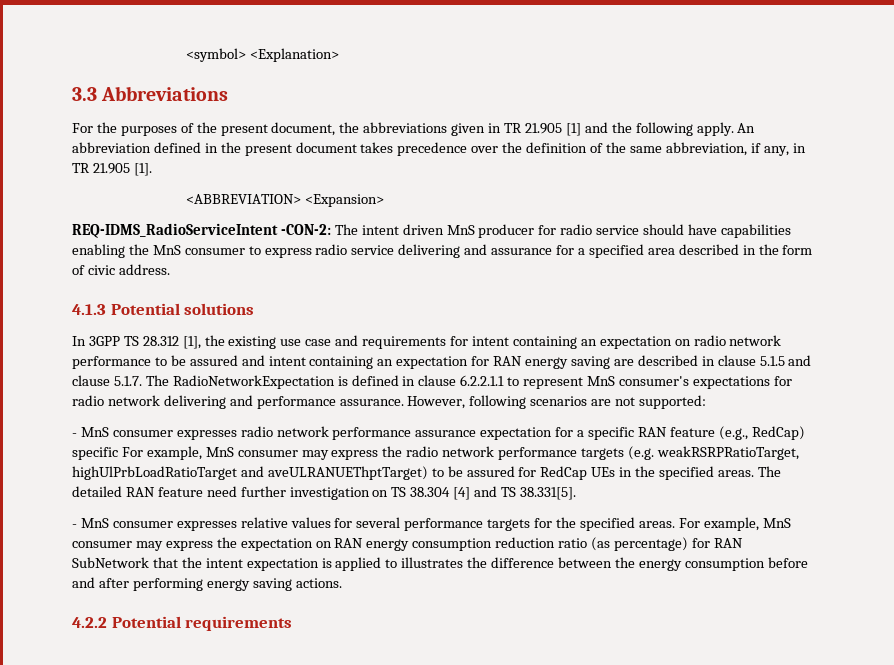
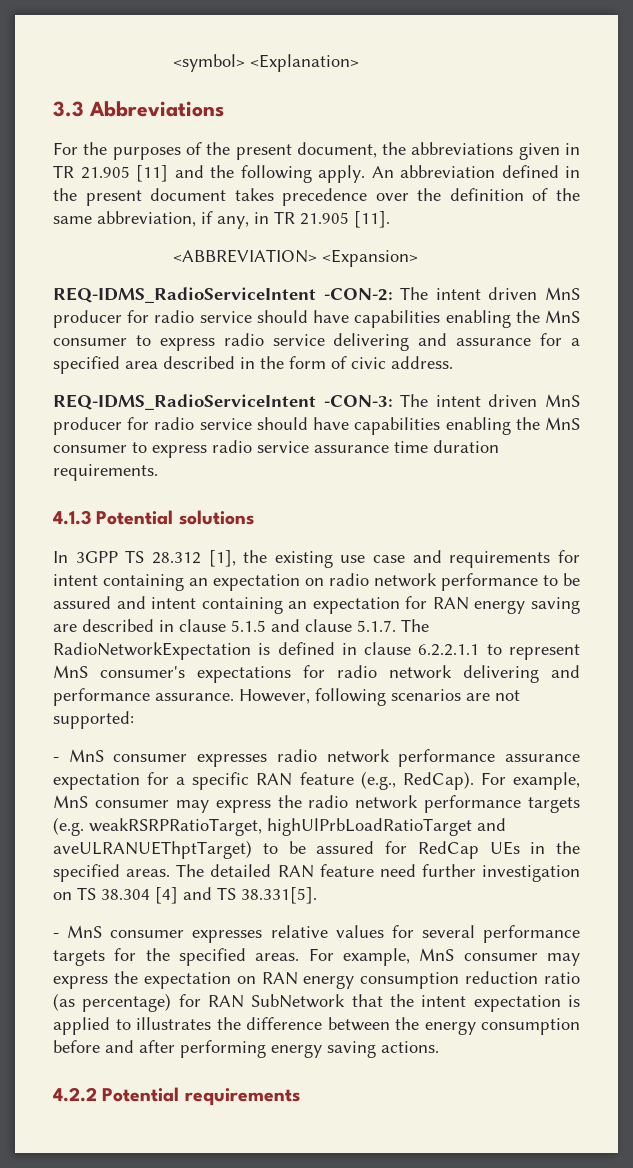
[565,123,581,136] [1] -> [136,165,168,182] [11]
[133,163,152,176] [1]. -> [354,211,390,228] [11].
(170, 269) none -> [53,394,581,410] [53,417,580,435] [53,440,499,458] [53,464,158,481] // REQ-IDMS_RadioServiceIntent -CON-3: The intent driven MnS producer for radio service should have capabilities enabling the MnS consumer to express radio service assurance time duration requirements.
[751,426,805,440] [72,447,118,460] RedCap) specific -> [402,771,474,790] RedCap).

